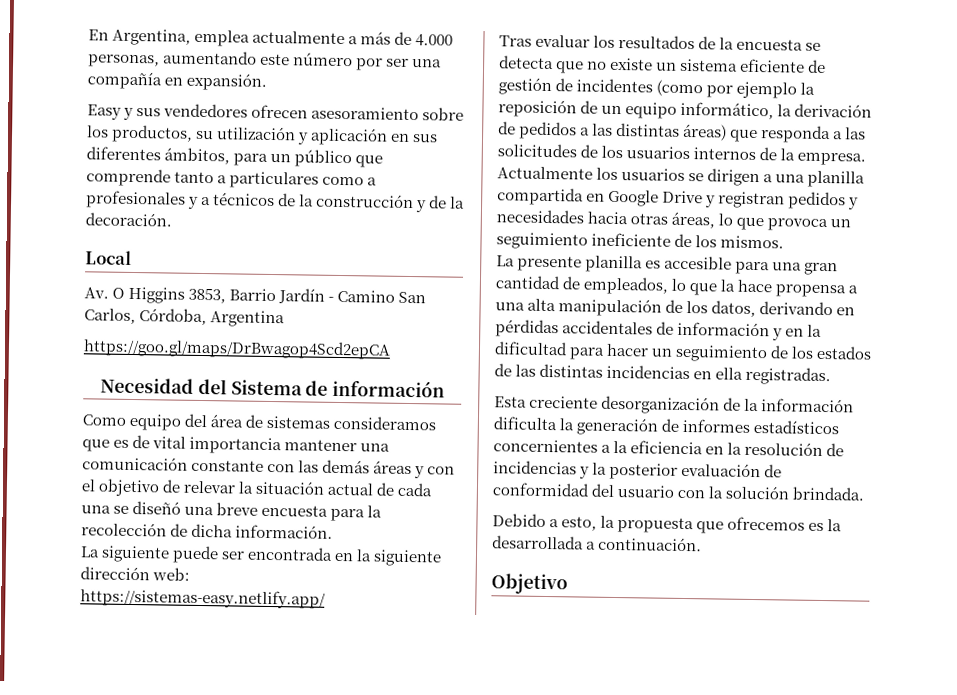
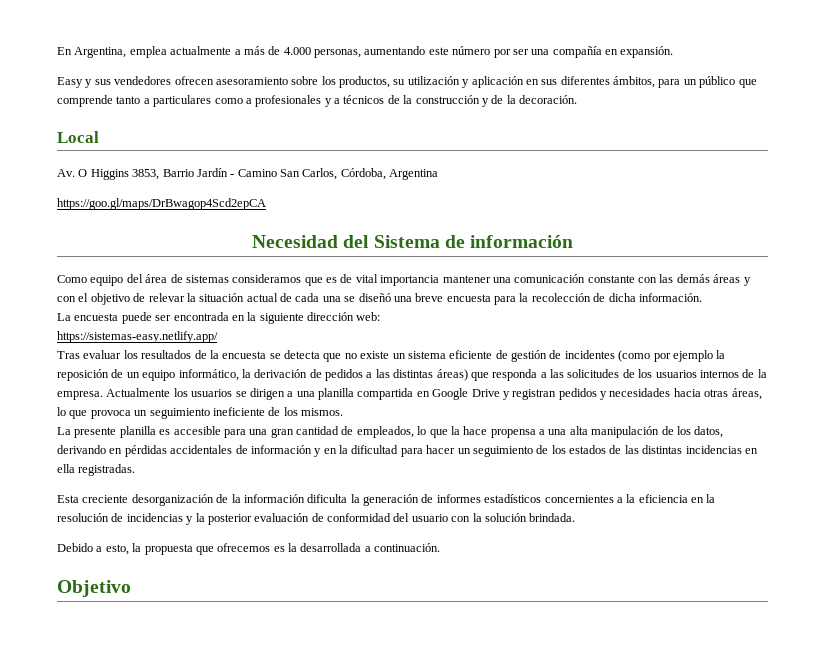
[101,545,171,563] siguiente -> [74,313,119,321] encuesta

